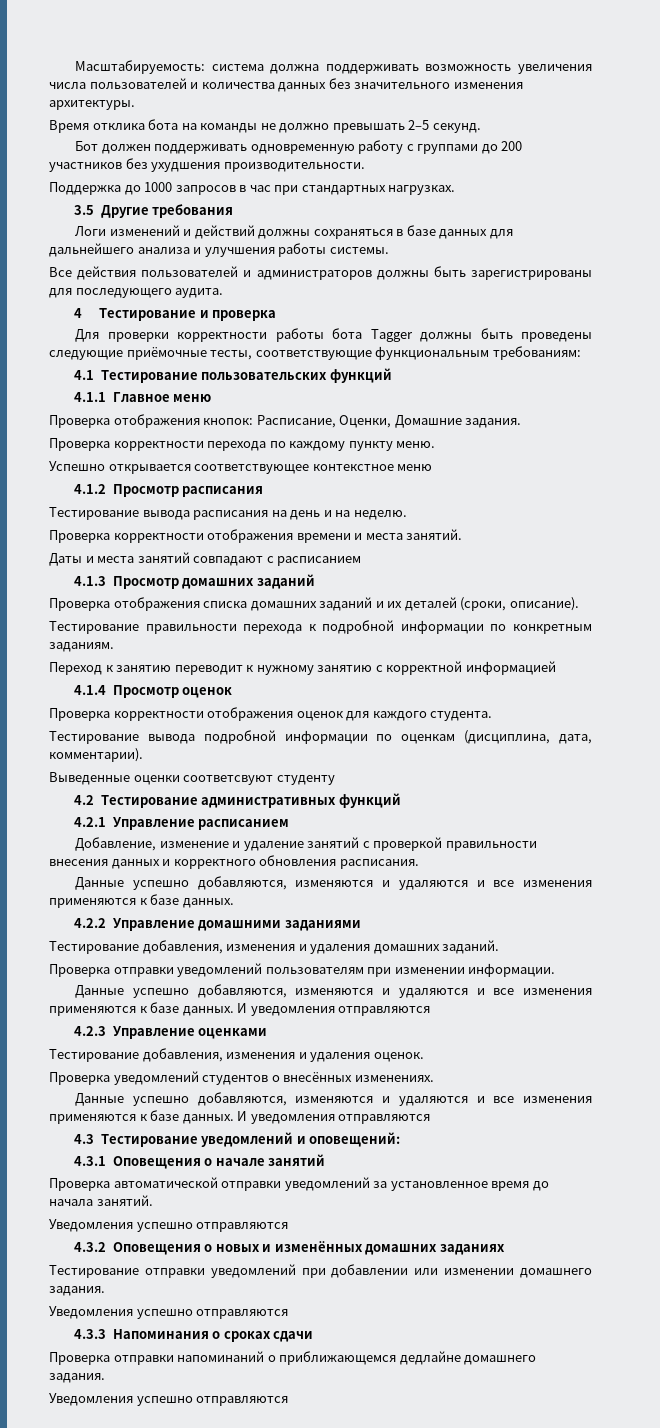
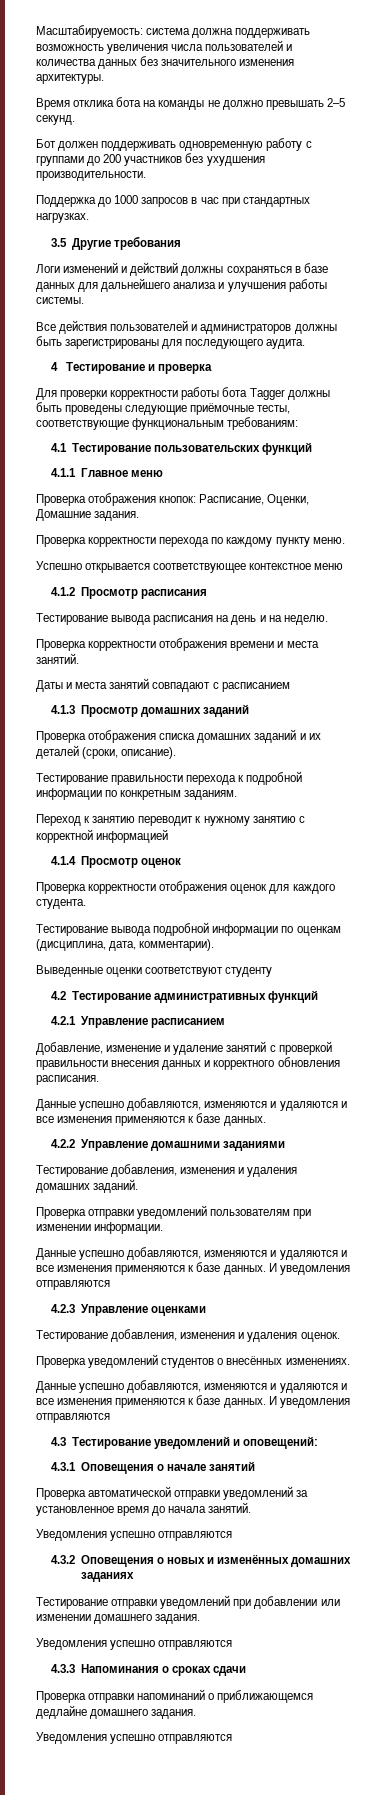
[183,775,274,785] соответсвуют -> [145,967,224,977] соответствуют

